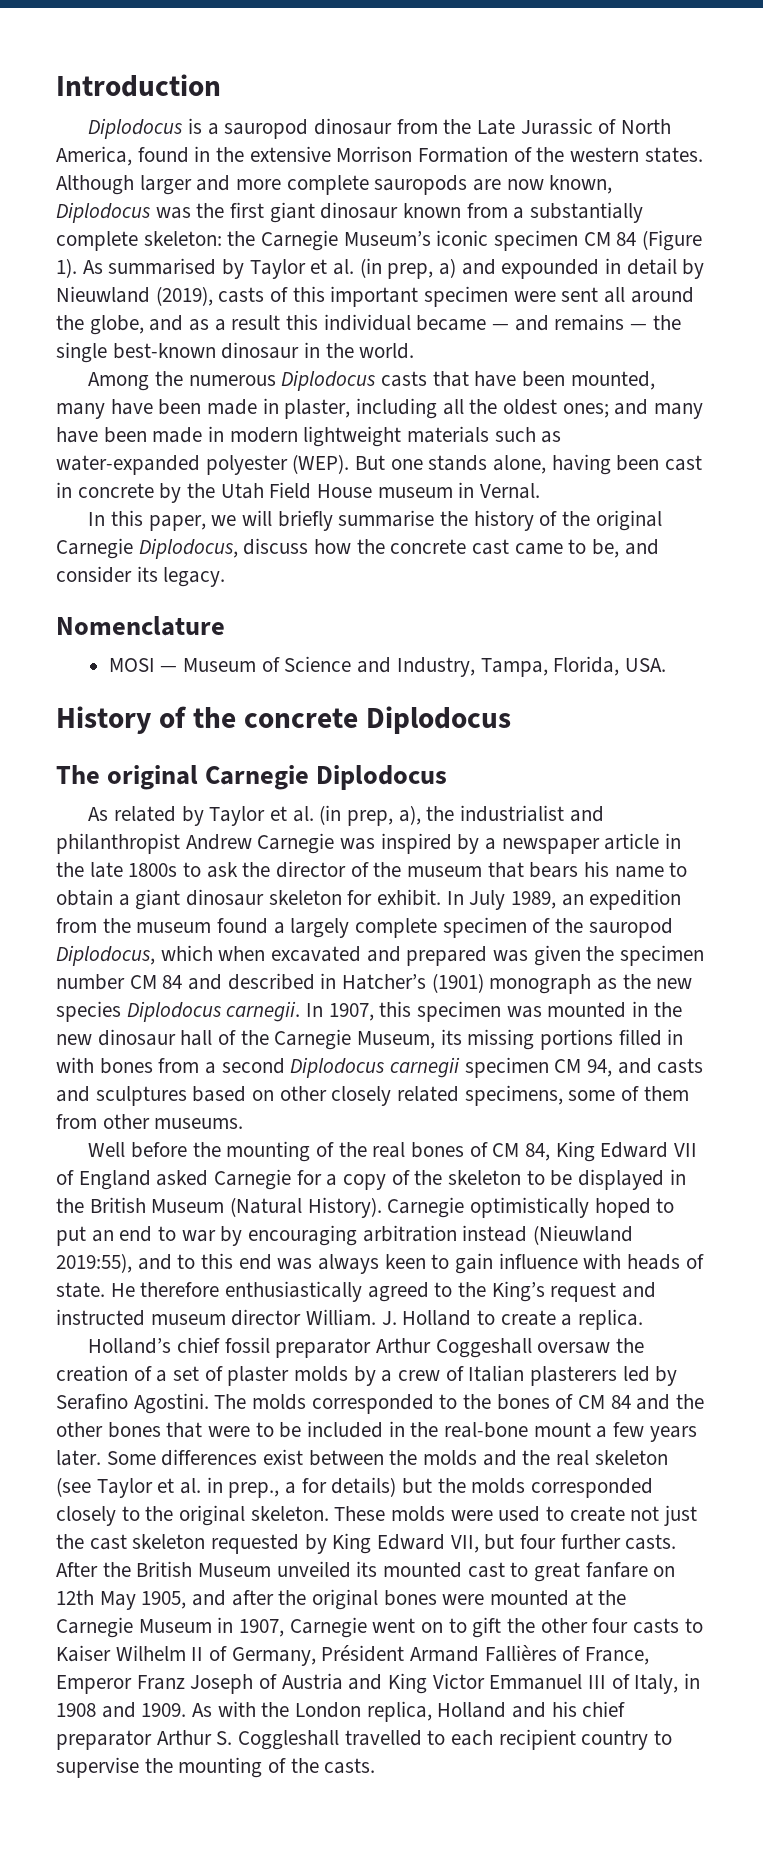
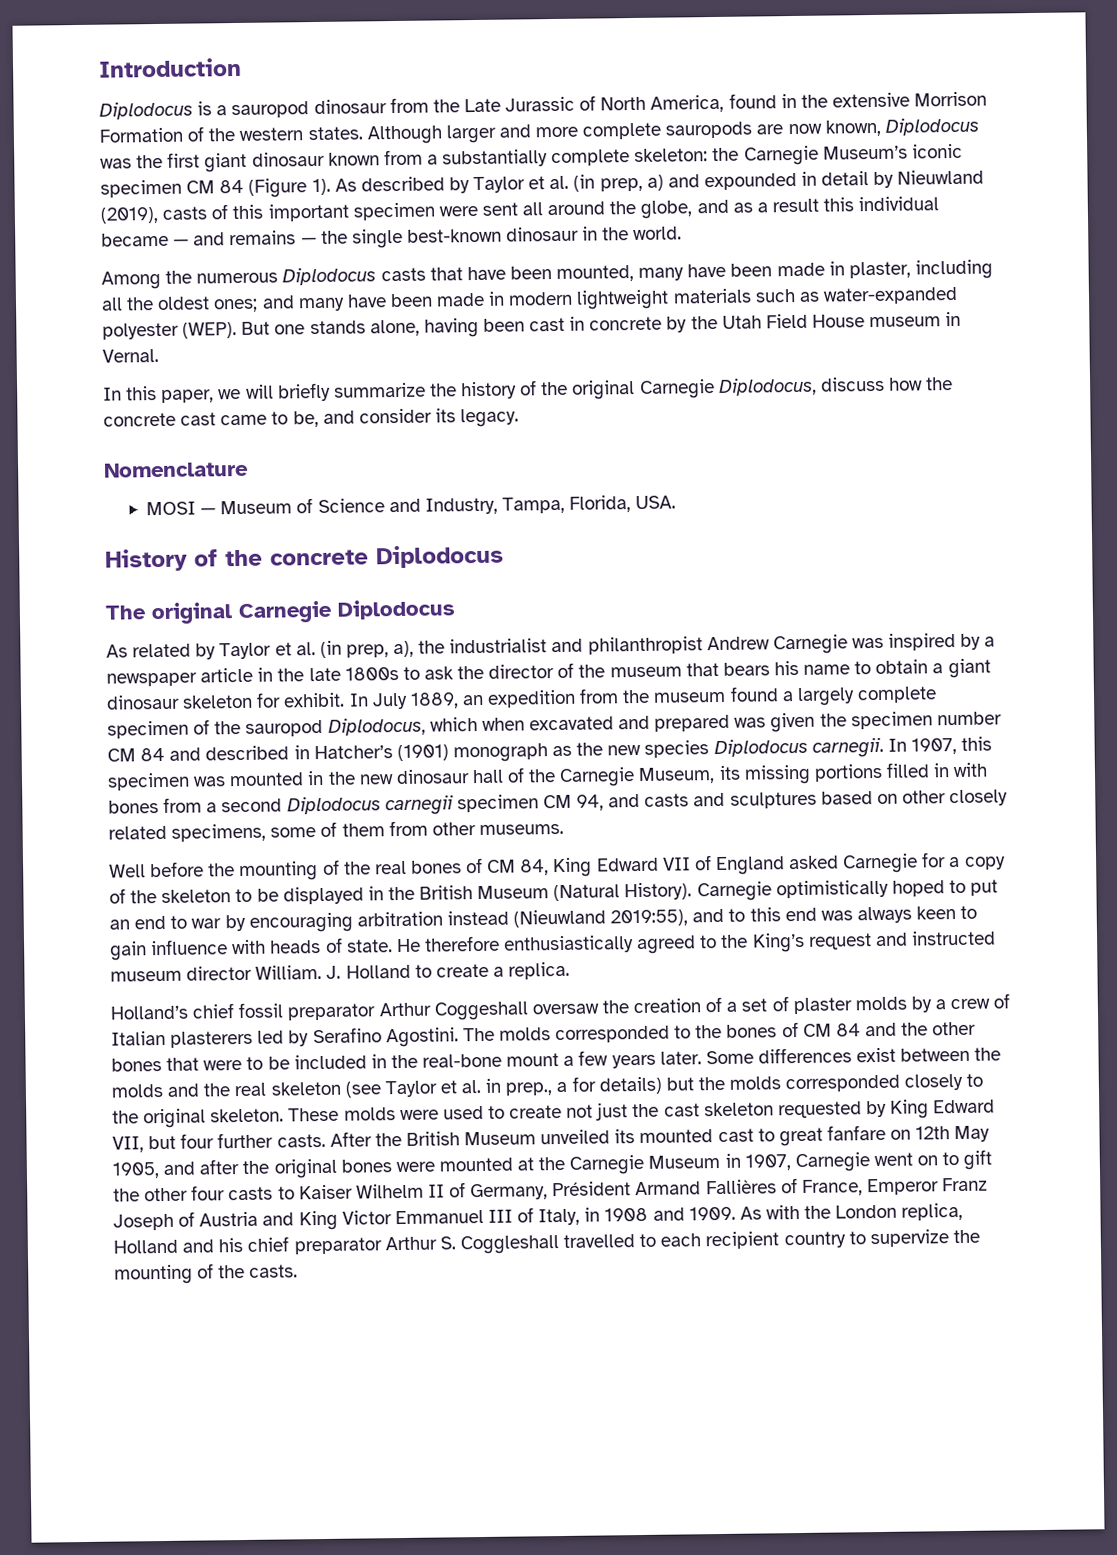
[108,258,217,275] summarised -> [360,176,445,192] described
[338,510,435,527] summarise -> [333,382,426,398] summarize
[511,891,557,909] 1989, -> [409,692,459,709] 1889,
[56,1757,139,1778] supervise -> [869,1229,949,1248] supervize

